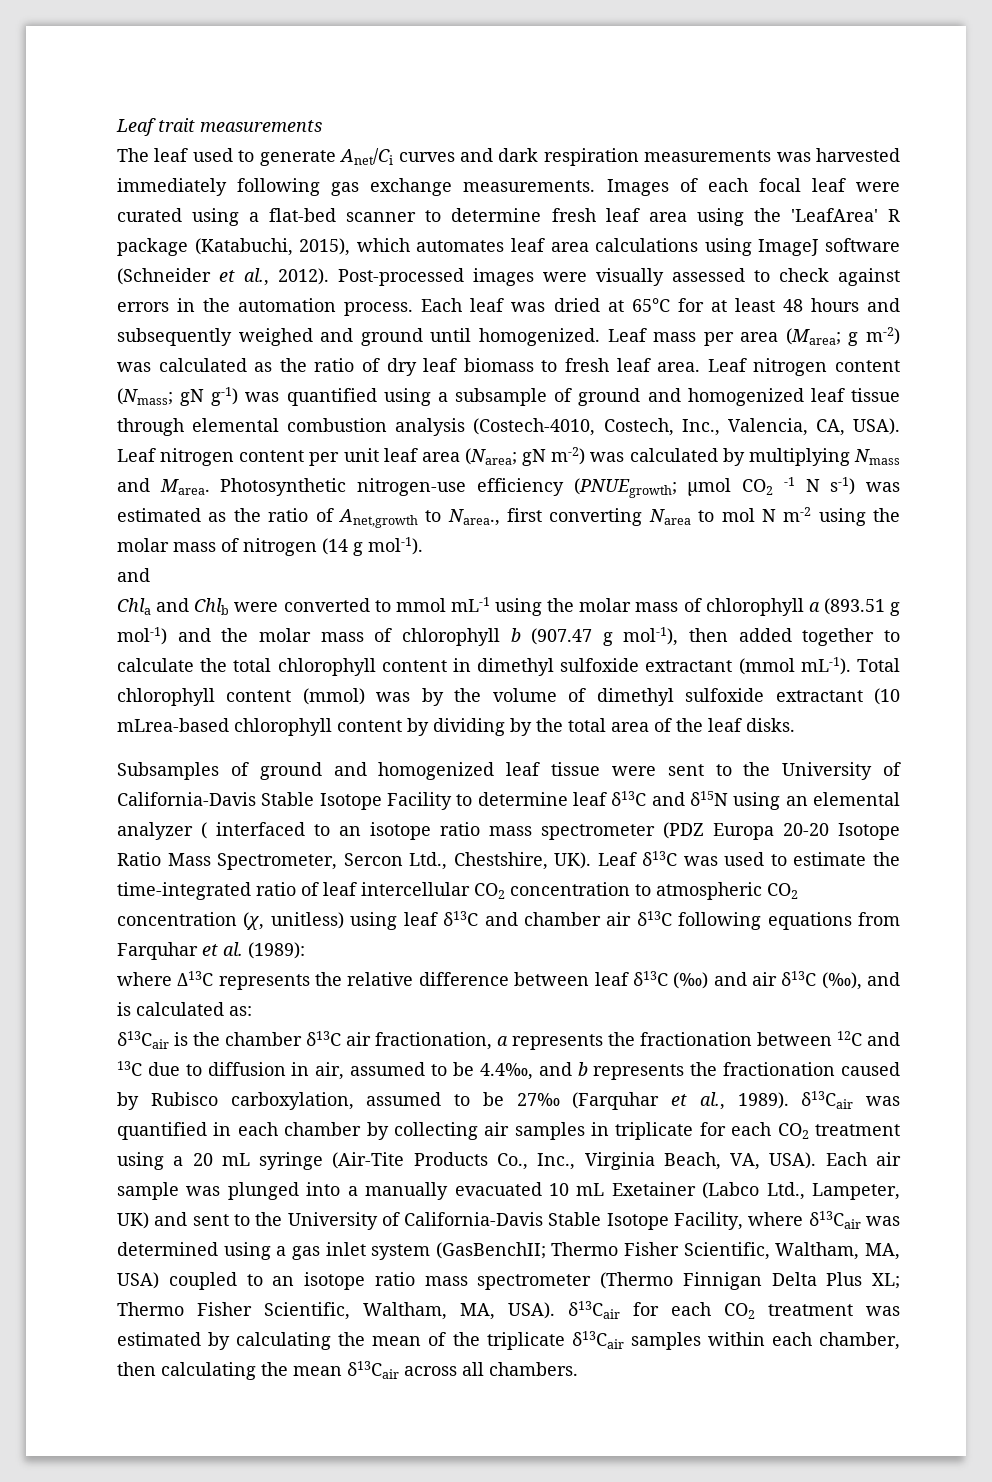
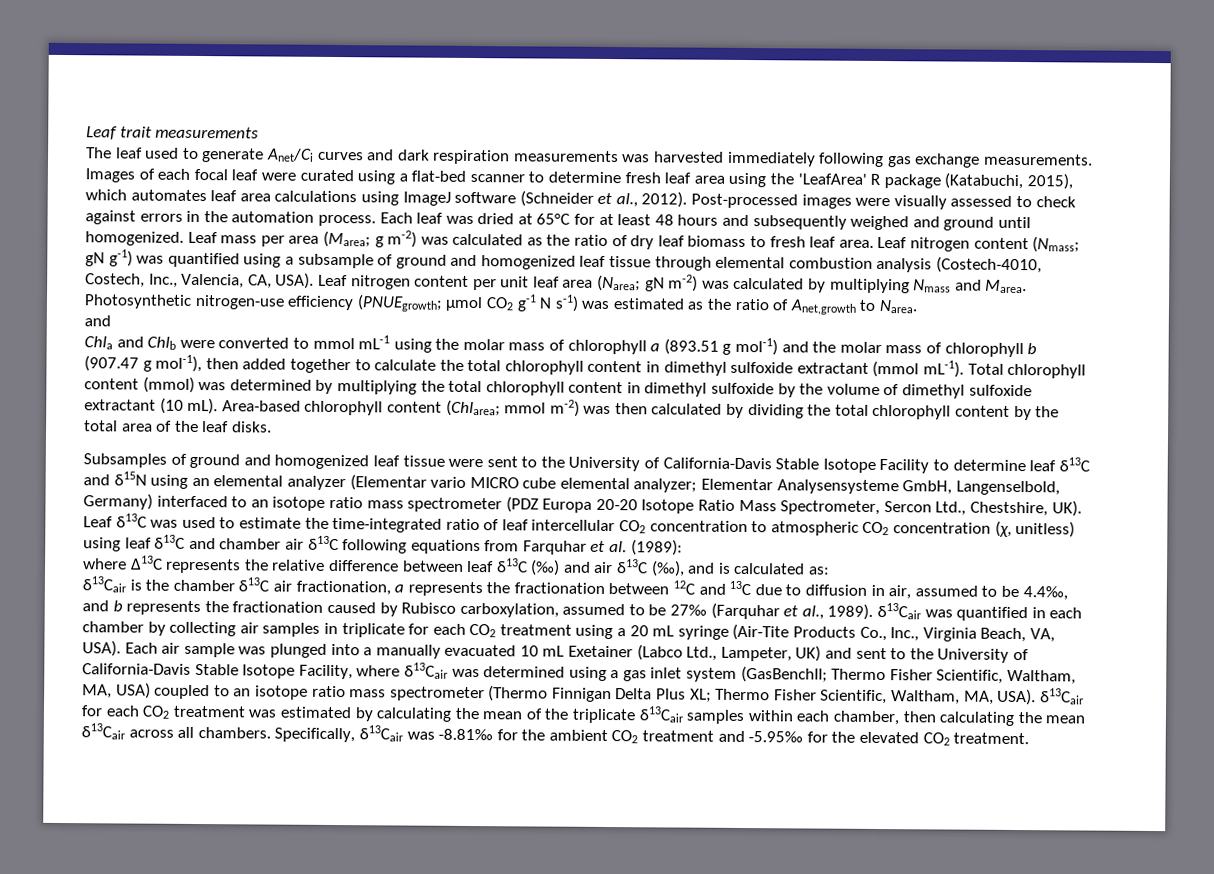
[783,477,795,486] -1 -> [516,294,537,312] g-1
[447,507,900,526] [117,537,423,556] Narea., first converting Narea to mol N m-2 using the molar mass of nitrogen (14 g mol-1). -> [879,299,919,314] Narea.
(411, 697) none -> [229,379,775,397] determined by multiplying the total chlorophyll content in dimethyl sulfoxide
[117,718,505,736] mLrea-based chlorophyll content by dividing -> [187,397,1011,420] mL). Area-based chlorophyll content (Chlarea; mmol m-2) was then calculated by dividing the total chlorophyll content
[201,822,207,839] ( -> [349,474,1060,496] [83,493,153,510] (Elementar vario MICRO cube elemental analyzer; Elementar Analysensysteme GmbH, Langenselbold, Germany)
(578, 1369) none -> [274,725,1030,746] Specifically, δ13Cair was -8.81‰ for the ambient CO2 treatment and -5.95‰ for the elevated CO2 treatment.

